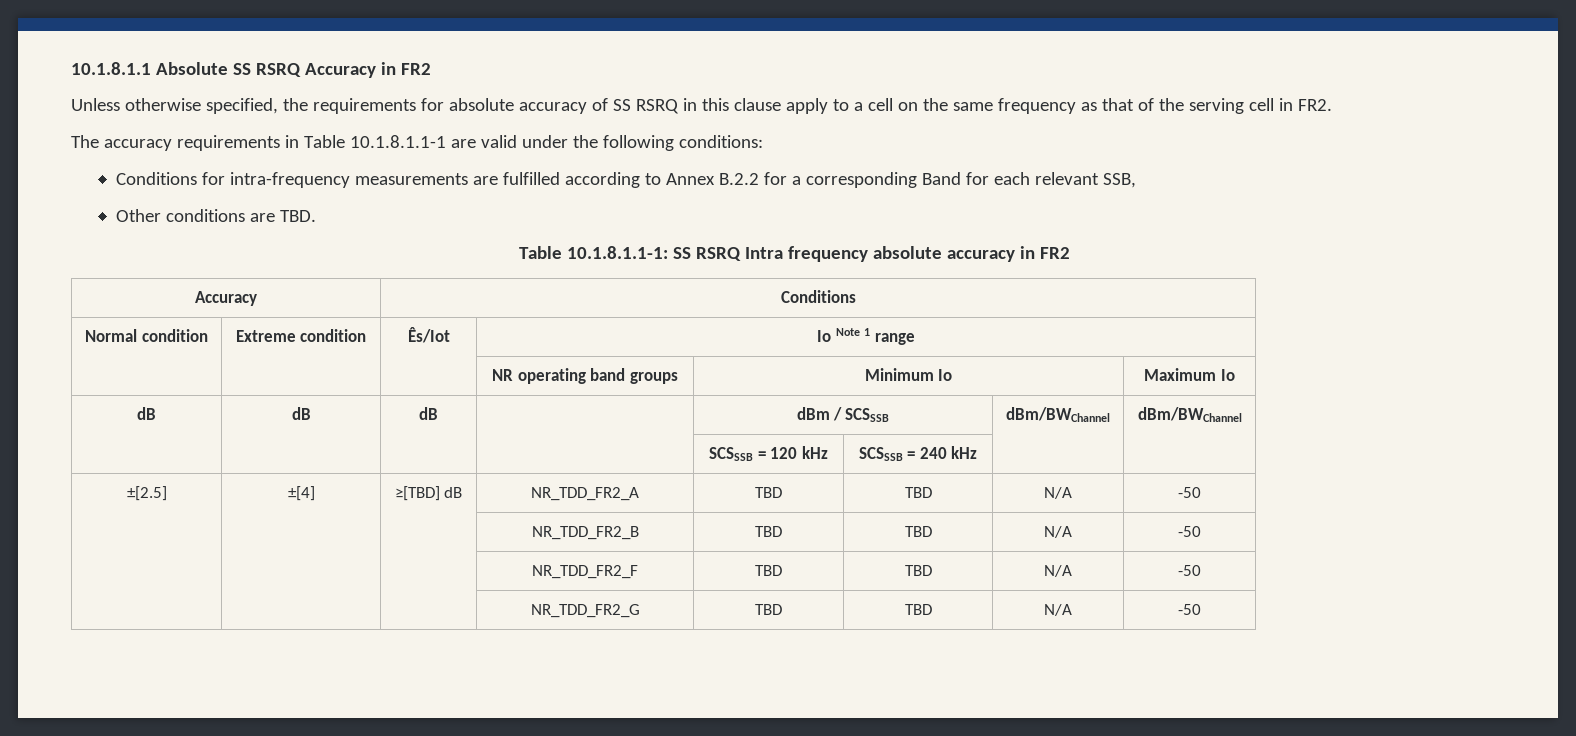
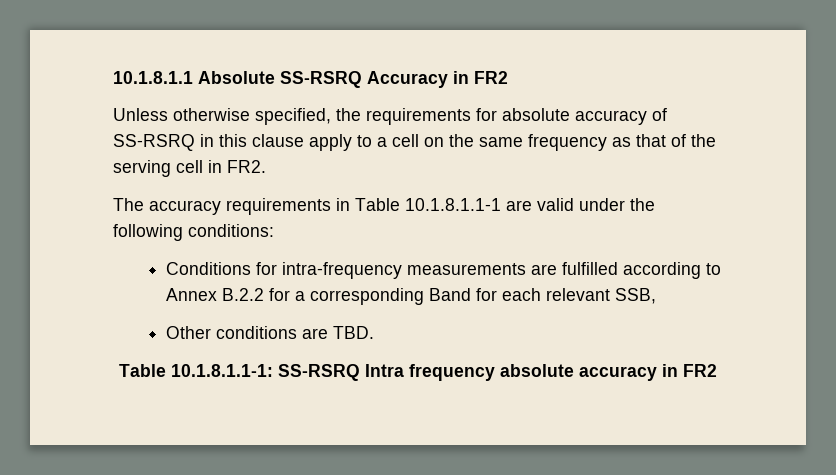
[232,63,301,77] SS RSRQ -> [280,71,362,88] SS-RSRQ
[612,99,679,114] SS RSRQ -> [113,134,195,151] SS-RSRQ
[673,247,742,261] SS RSRQ -> [278,364,360,381] SS-RSRQ
[195,291,257,306] [780,290,856,303] [85,329,208,342] [235,329,367,342] [407,327,450,343] [817,328,915,345] [492,368,678,384] [864,368,953,381] [1144,368,1235,381] [137,407,156,420] [291,407,311,420] [419,407,438,420] [796,407,890,422] [1006,407,1110,422] [1137,407,1242,422] [709,446,828,461] [858,446,978,461] [126,486,167,501] [287,486,315,501] [394,486,463,501] [531,487,639,501] [755,487,783,498] [904,487,932,498] [1044,487,1072,499] [1178,487,1201,498] [531,526,639,540] [755,526,783,537] [904,526,932,537] [1044,526,1072,538] [1178,526,1201,537] [532,565,638,579] [755,565,783,576] [904,565,932,576] [1044,565,1072,577] [1178,565,1201,576] [530,604,640,618] [755,604,783,615] [904,604,932,615] [1044,604,1072,616] [1178,604,1201,615] // Accuracy | Conditions // Normal condition | Extreme condition | Ês/Iot | Io Note 1 range // | | | NR operating band groups | Minimum Io | Maximum Io // dB | dB | dB | | dBm / SCSSSB | dBm/BWChannel | dBm/BWChannel // | | | | SCSSSB = 120 kHz | SCSSSB = 240 kHz | | // ±[2.5] | ±[4] | ≥[TBD] dB | NR_TDD_FR2_A | TBD | TBD | N/A | -50 // | | | NR_TDD_FR2_B | TBD | TBD | N/A | -50 // | | | NR_TDD_FR2_F | TBD | TBD | N/A | -50 // | | | NR_TDD_FR2_G | TBD | TBD | N/A | -50 -> (717, 370) none

